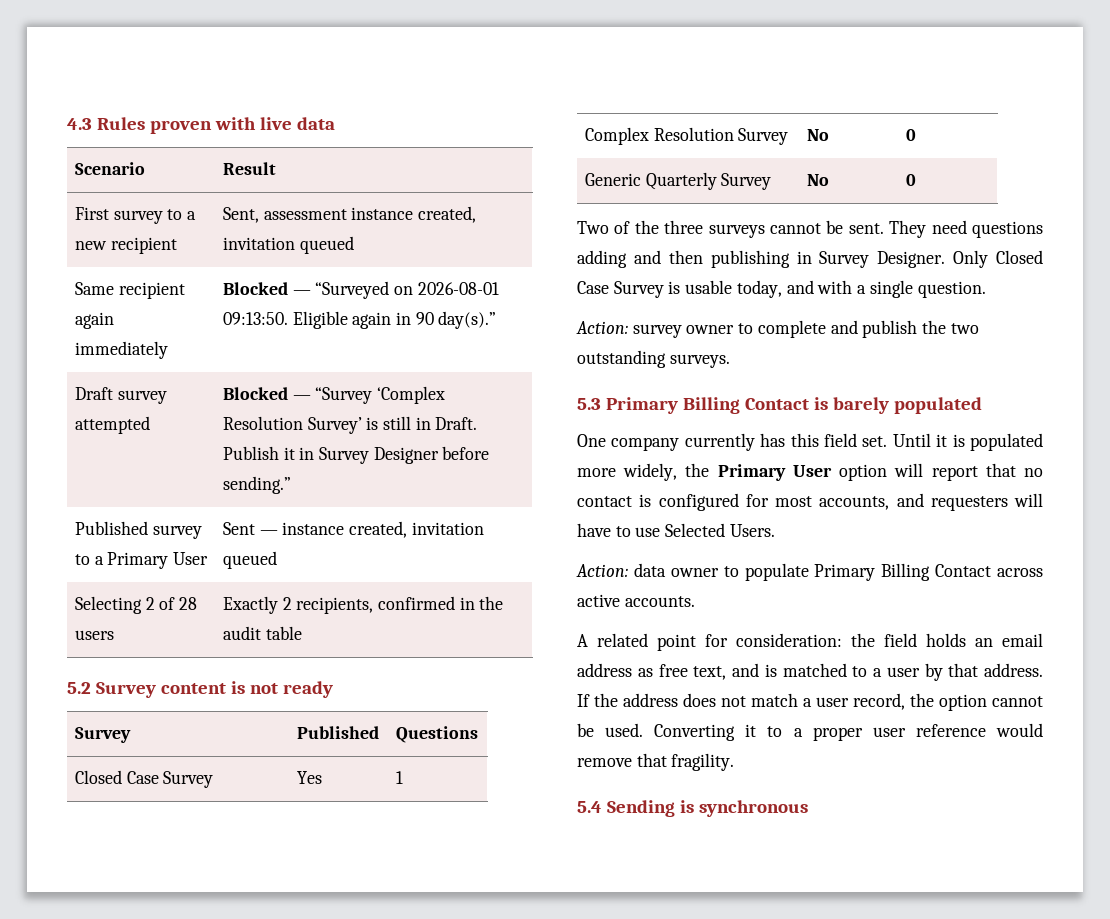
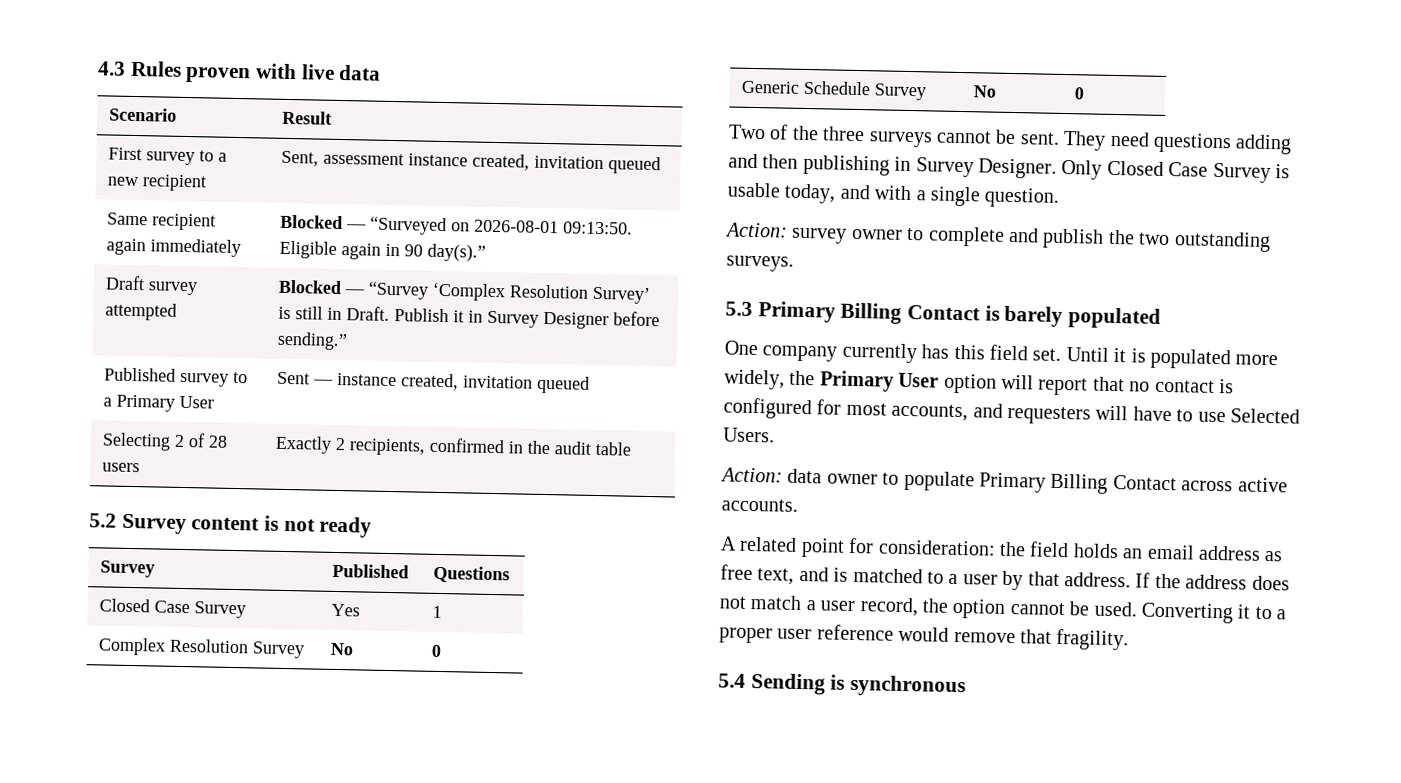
[645,172,717,190] Quarterly -> [803,80,872,96] Schedule

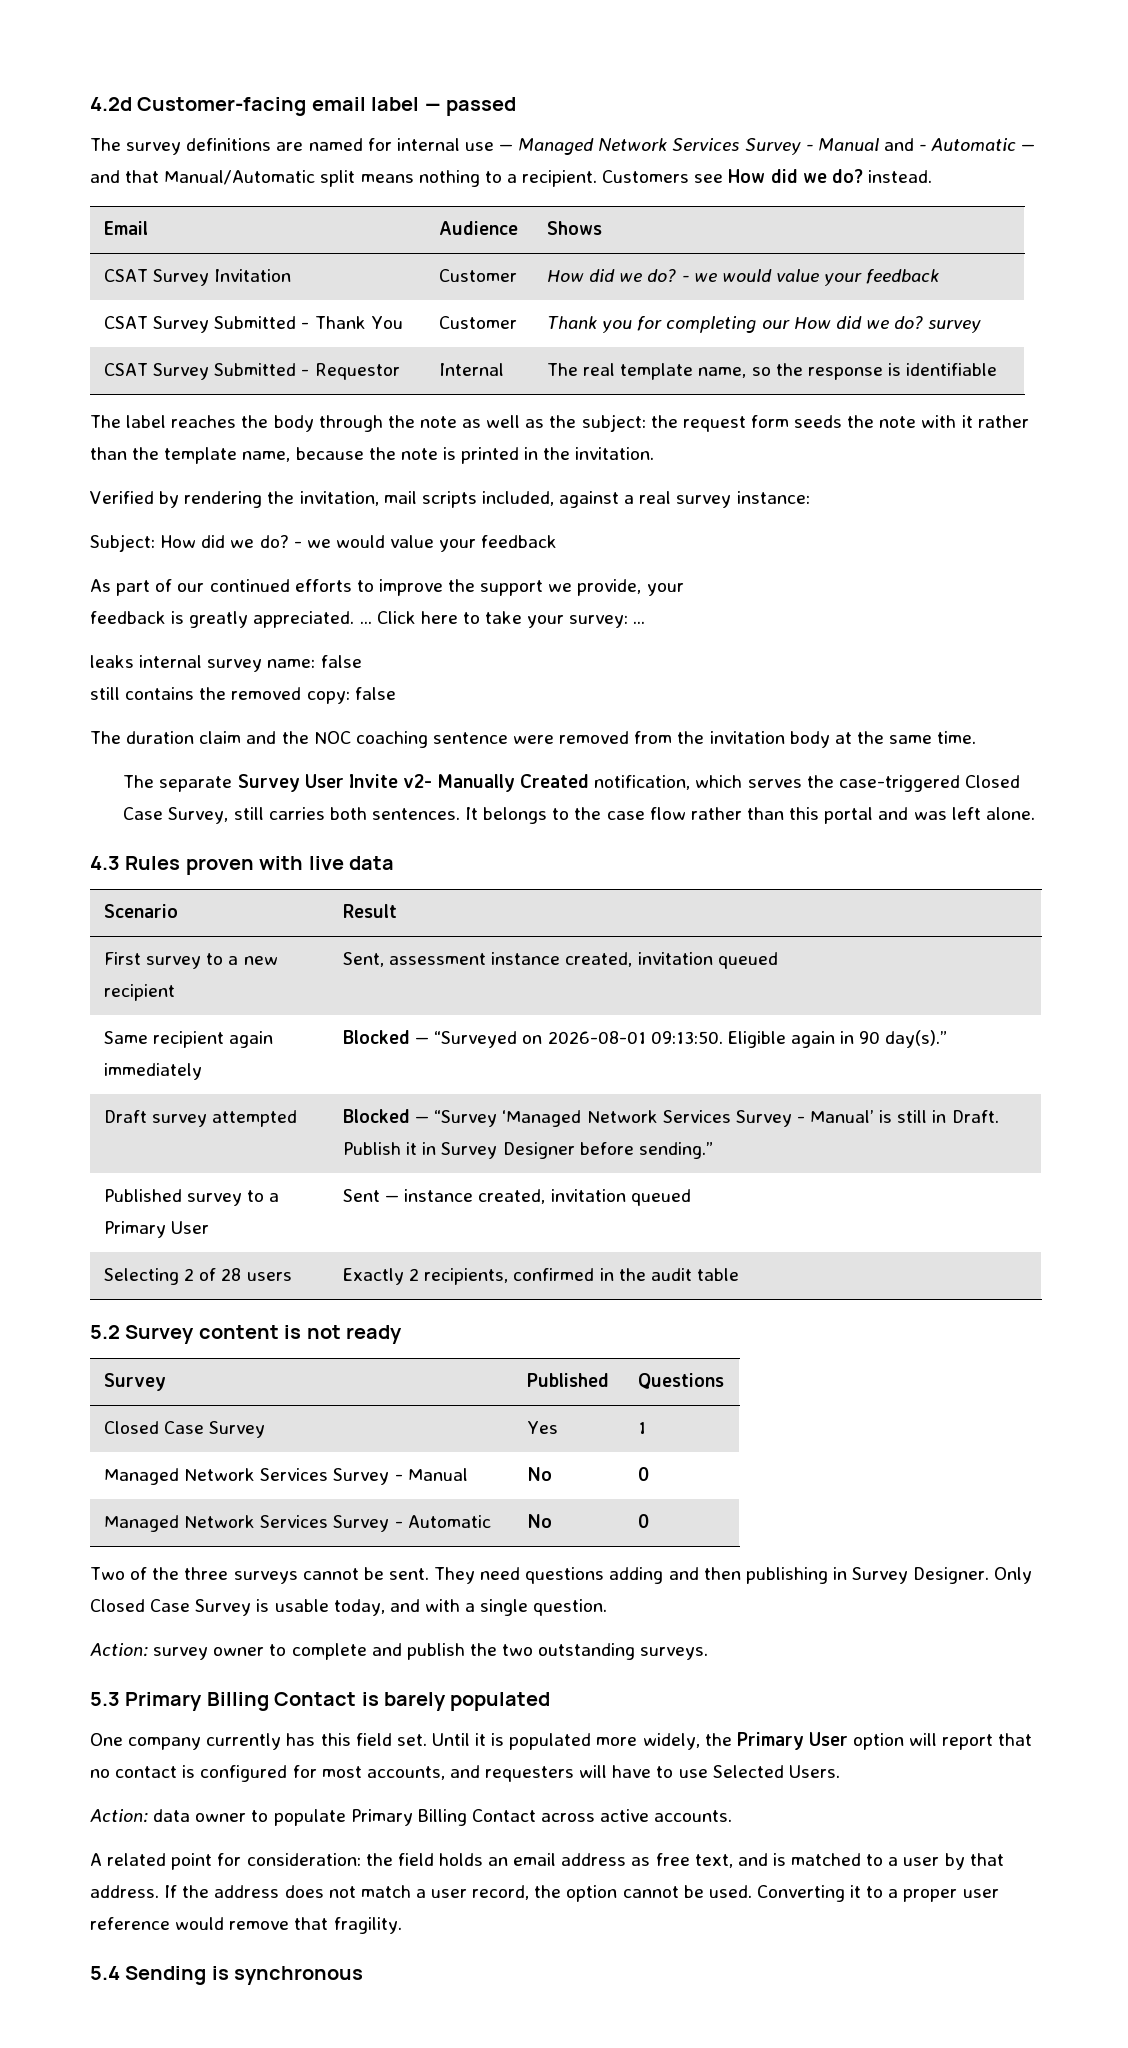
(98, 68) none -> [90,97,516,116] [90,138,1036,155] [90,169,932,187] [104,221,149,235] [439,221,519,235] [547,221,603,235] [104,269,292,286] [439,269,518,282] [547,269,940,286] [104,316,403,333] [439,316,518,329] [547,316,982,333] [104,363,400,380] [439,363,505,376] [547,363,998,380] [90,414,1029,432] [90,447,655,464] [90,491,810,508] [90,534,558,552] [90,579,684,596] [90,611,646,628] [90,655,362,672] [90,687,396,704] [90,731,977,748] [123,774,1020,792] [123,807,1035,824] 4.2d Customer-facing email label — passed // The survey definitions are named for internal use — Managed Network Services Survey - Manual and - Automatic — and that Manual/Automatic split means nothing to a recipient. Customers see How did we do? instead. // Email | Audience | Shows // CSAT Survey Invitation | Customer | How did we do? - we would value your feedback // CSAT Survey Submitted - Thank You | Customer | Thank you for completing our How did we do? survey // CSAT Survey Submitted - Requestor | Internal | The real template name, so the response is identifiable // The label reaches the body through the note as well as the subject: the request form seeds the note with it rather than the template name, because the note is printed in the invitation. // Verified by rendering the invitation, mail scripts included, against a real survey instance: // Subject: How did we do? - we would value your feedback // As part of our continued efforts to improve the support we provide, your // feedback is greatly appreciated. ... Click here to take your survey: ... // leaks internal survey name: false // still contains the removed copy: false // The duration claim and the NOC coaching sentence were removed from the invitation body at the same time. // The separate Survey User Invite v2- Manually Created notification, which serves the case-triggered Closed Case Survey, still carries both sentences. It belongs to the case flow rather than this portal and was left alone. //
[432,282,651,305] ‘Complex Resolution Survey’ -> [502,1110,875,1127] ‘Managed Network Services Survey - Manual’
[98,637,306,659] [330,642,355,656] [431,644,443,658] [741,80,927,101] Complex Resolution Survey | No | 0 // Generic Schedule Survey -> [104,1468,468,1485] [527,1467,553,1481] [638,1467,650,1481] [104,1515,491,1532] Managed Network Services Survey - Manual | No | 0 // Managed Network Services Survey - Automatic

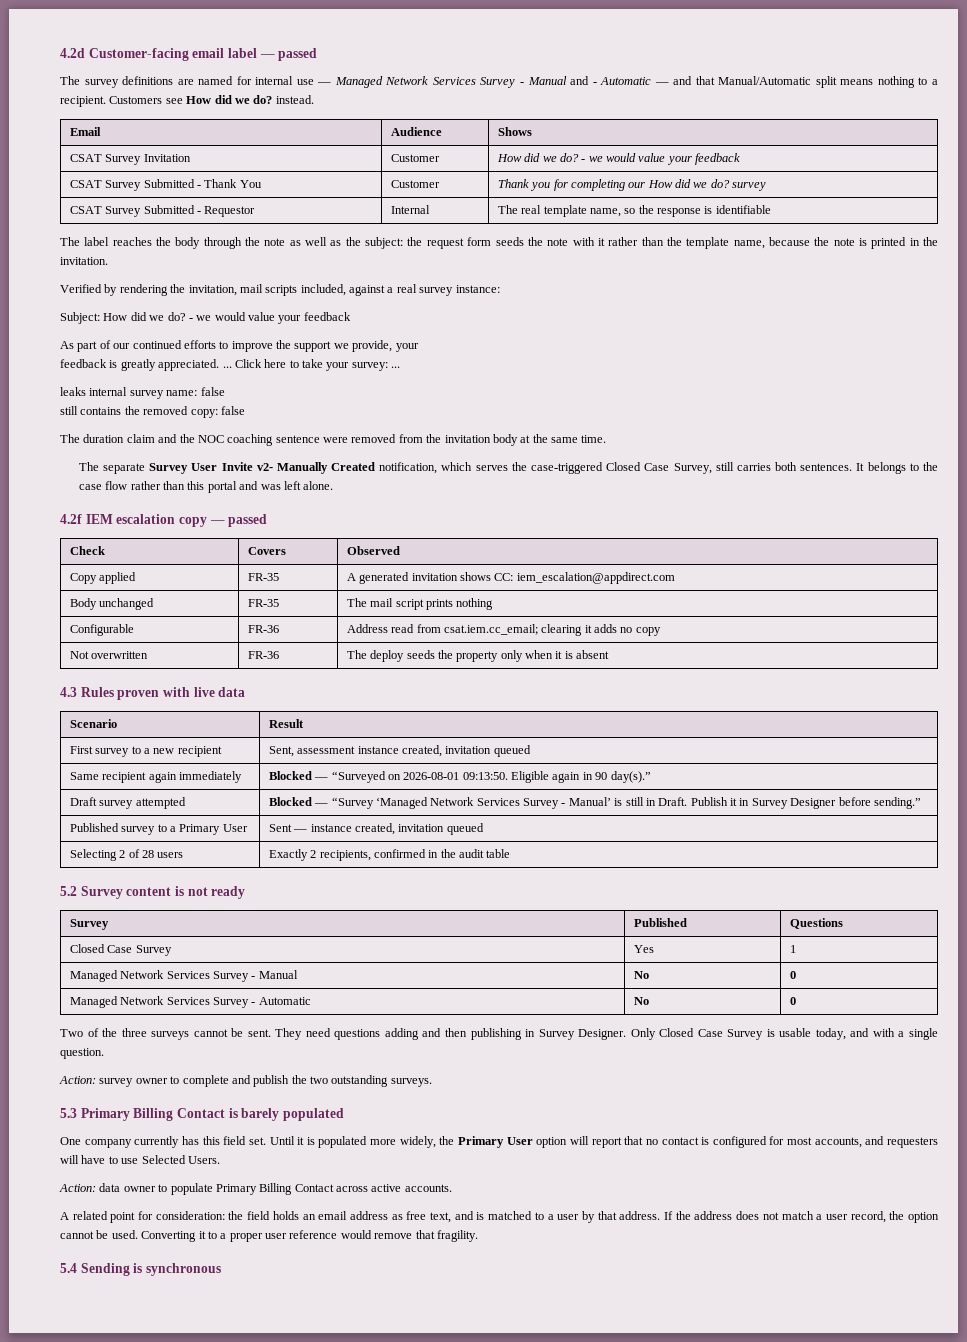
(1035, 813) none -> [60,514,268,527] [69,546,105,555] [247,547,286,555] [346,546,400,555] [69,572,137,584] [247,573,279,581] [346,572,675,584] [69,598,155,610] [247,599,279,607] [346,598,494,610] [69,624,134,636] [247,625,279,633] [346,624,661,636] [69,651,149,659] [247,651,279,659] [346,650,610,662] // 4.2f IEM escalation copy — passed // Check | Covers | Observed // Copy applied | FR-35 | A generated invitation shows CC: iem_escalation@appdirect.com // Body unchanged | FR-35 | The mail script prints nothing // Configurable | FR-36 | Address read from csat.iem.cc_email; clearing it adds no copy // Not overwritten | FR-36 | The deploy seeds the property only when it is absent

